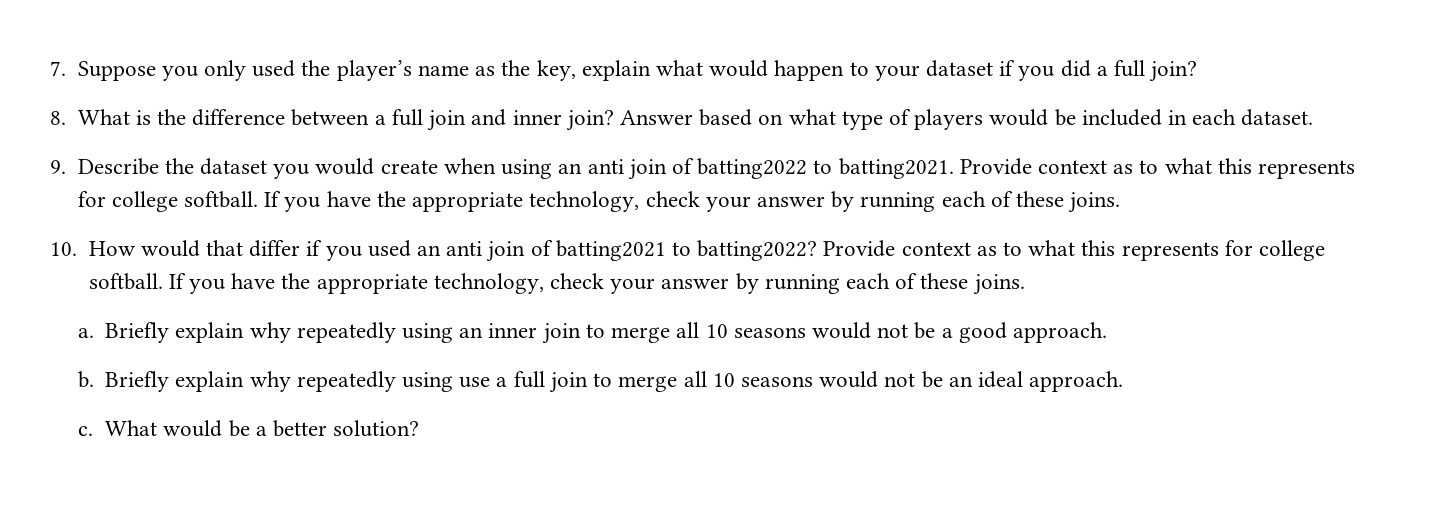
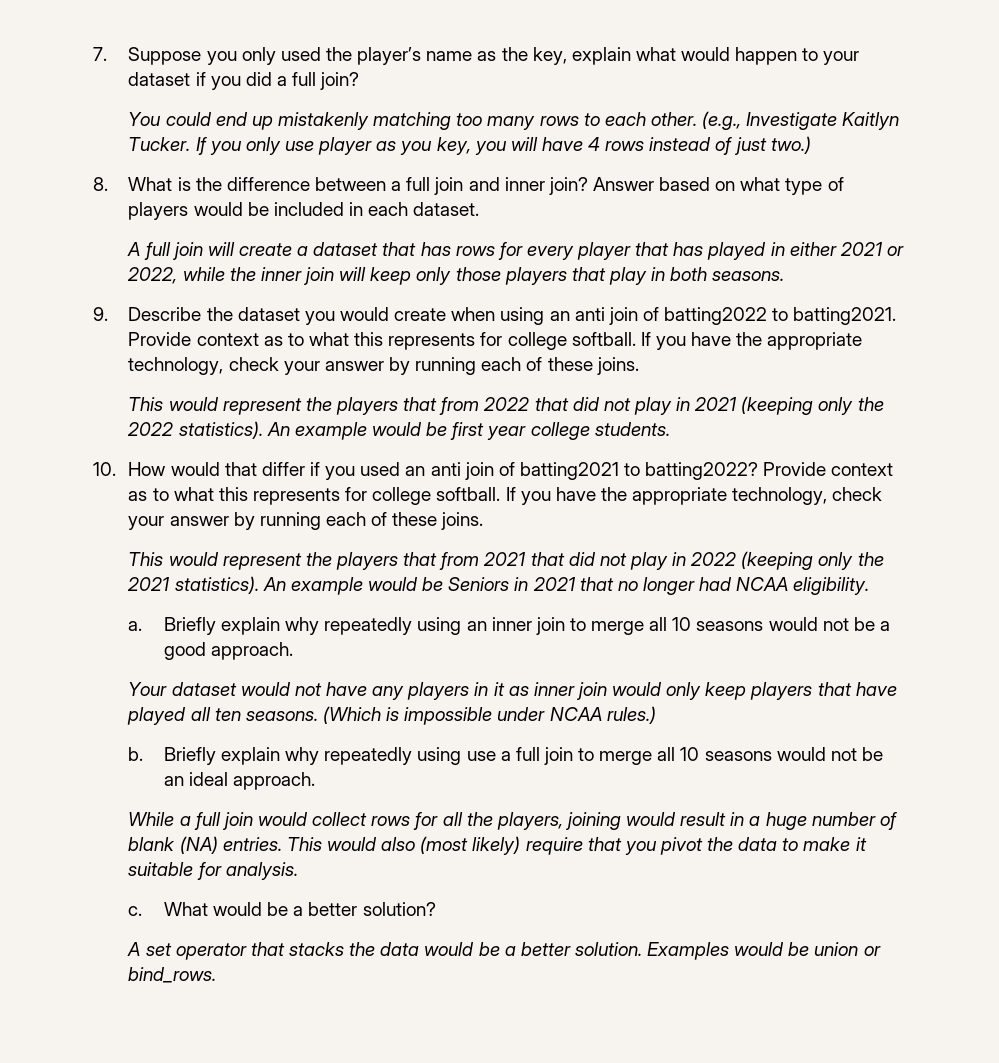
(1198, 71) none -> [128,111,900,130] [128,136,811,155] // You could end up mistakenly matching too many rows to each other. (e.g., Investigate Kaitlyn Tucker. If you only use player as you key, you will have 4 rows instead of just two.)
(1314, 117) none -> [127,242,904,260] [127,267,785,285] // A full join will create a dataset that has rows for every player that has played in either 2021 or 2022, while the inner join will keep only those players that play in both seasons.
(1121, 202) none -> [128,396,884,415] [127,421,670,440] // This would represent the players that from 2022 that did not play in 2021 (keeping only the 2022 statistics). An example would be first year college students.
(1025, 284) none -> [128,551,884,570] [127,576,870,595] // This would represent the players that from 2021 that did not play in 2022 (keeping only the 2021 statistics). An example would be Seniors in 2021 that no longer had NCAA eligibility.
(1107, 332) none -> [128,682,897,700] [127,706,656,725] // Your dataset would not have any players in it as inner join would only keep players that have played all ten seasons. (Which is impossible under NCAA rules.)
(1124, 381) none -> [128,812,897,830] [128,836,867,855] [128,862,298,880] // While a full join would collect rows for all the players, joining would result in a huge number of blank (NA) entries. This would also (most likely) require that you pivot the data to make it suitable for analysis.
(420, 428) none -> [127,942,881,960] [128,967,217,983] // A set operator that stacks the data would be a better solution. Examples would be union or bind_rows.

